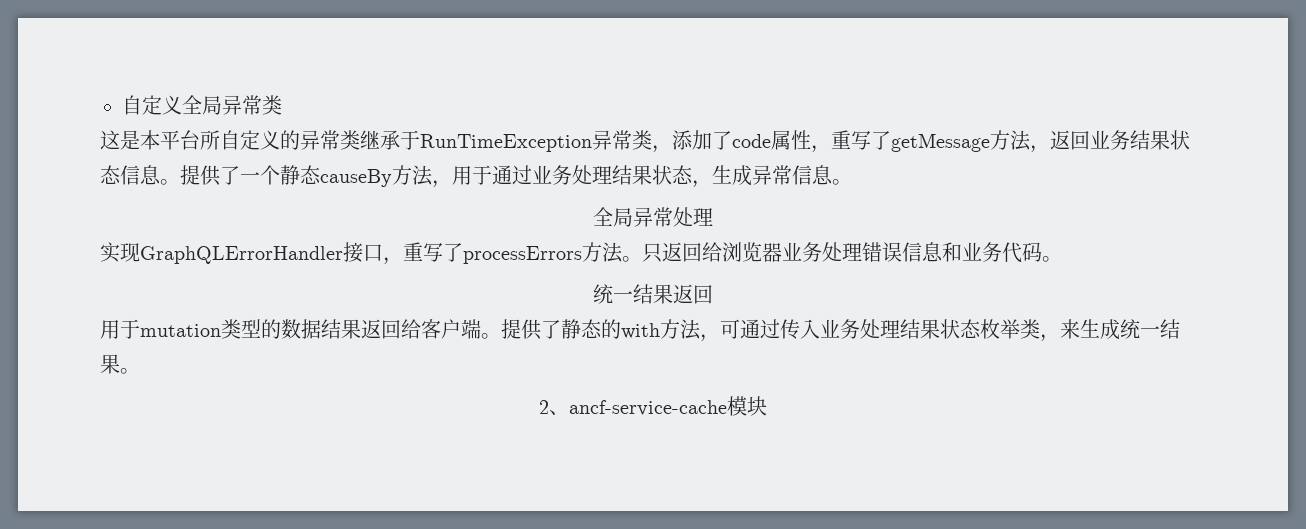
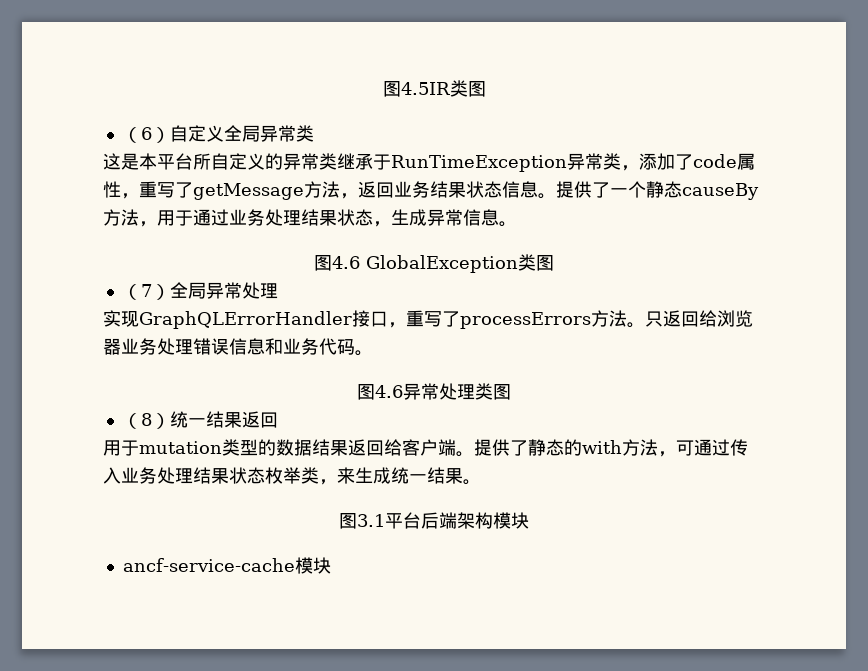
(122, 105) none -> [382,80,486,97] [122,127,170,143] 图4.5IR类图 // （6）
(852, 182) none -> [314,254,554,273] [122,284,170,300] 图4.6 GlobalException类图 // （7）
(1062, 259) none -> [357,383,511,400] [122,413,170,429] 图4.6异常处理类图 // （8）
[539,400,569,415] 2、 -> [339,512,529,529] 图3.1平台后端架构模块 //

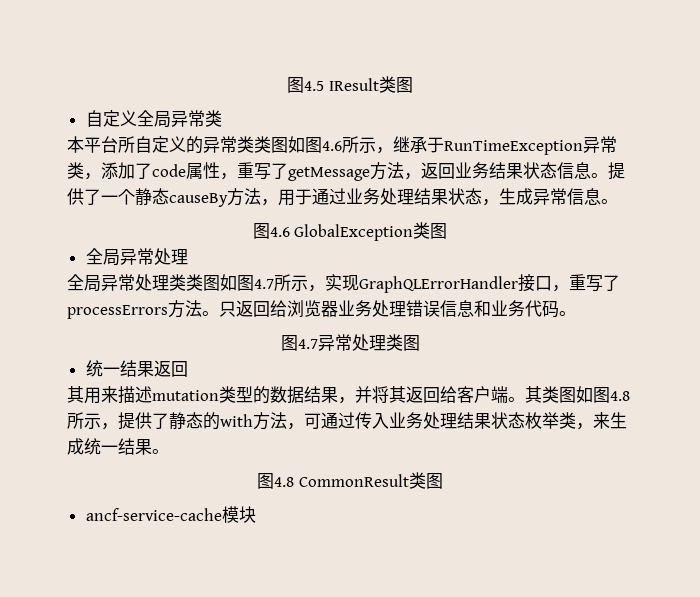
[382,80,486,97] [122,127,170,143] 图4.5IR类图 // （6） -> [287,76,413,93] 图4.5 IResult类图 //
[103,153,139,170] 这是 -> (222, 118) none
(337, 161) none -> [254,136,393,154] 类图如图4.6所示，
[122,284,170,300] （7） -> (448, 231) none
(278, 291) none -> [67,274,325,292] 全局异常处理类类图如图4.7所示，
[375,385,403,398] 4.6 -> [297,339,318,349] 4.7
[122,413,170,429] （8） -> (420, 343) none
[103,440,139,456] 用于 -> [67,386,152,404] 其用来描述
(348, 448) none -> [338,386,406,404] ，并将其
(474, 454) none -> [525,386,630,403] [67,412,118,430] 其类图如图4.8所示，
[357,512,529,529] 3.1平台后端架构模块 -> [274,472,443,489] 4.8 CommonResult类图

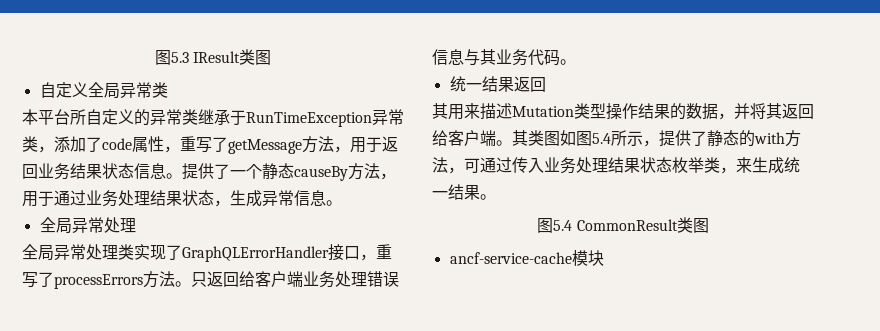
[287,77,325,93] 图4.5 -> [154,50,189,65] 图5.3
[254,136,393,154] 类图如图4.6所示， -> (198, 117) none
(421, 176) none -> [350,137,382,153] 用于
[252,222,448,241] // 图4.6 GlobalException类图 -> (342, 203) none
[186,274,359,292] 类图如图4.7所示，实现 -> [134,244,182,260] 实现了
[287,300,338,317] 浏览器 -> [255,271,303,287] 客户端
[474,300,491,317] 和 -> [464,49,496,66] 与其
[280,334,420,351] // 图4.7异常处理类图 -> (576, 62) none
[152,386,338,404] mutation类型的数据结果 -> [512,103,718,120] Mutation类型操作结果的数据
[610,391,630,401] 4.8 -> [592,133,611,144] 5.4
[274,477,295,487] 4.8 -> [553,220,573,231] 5.4

